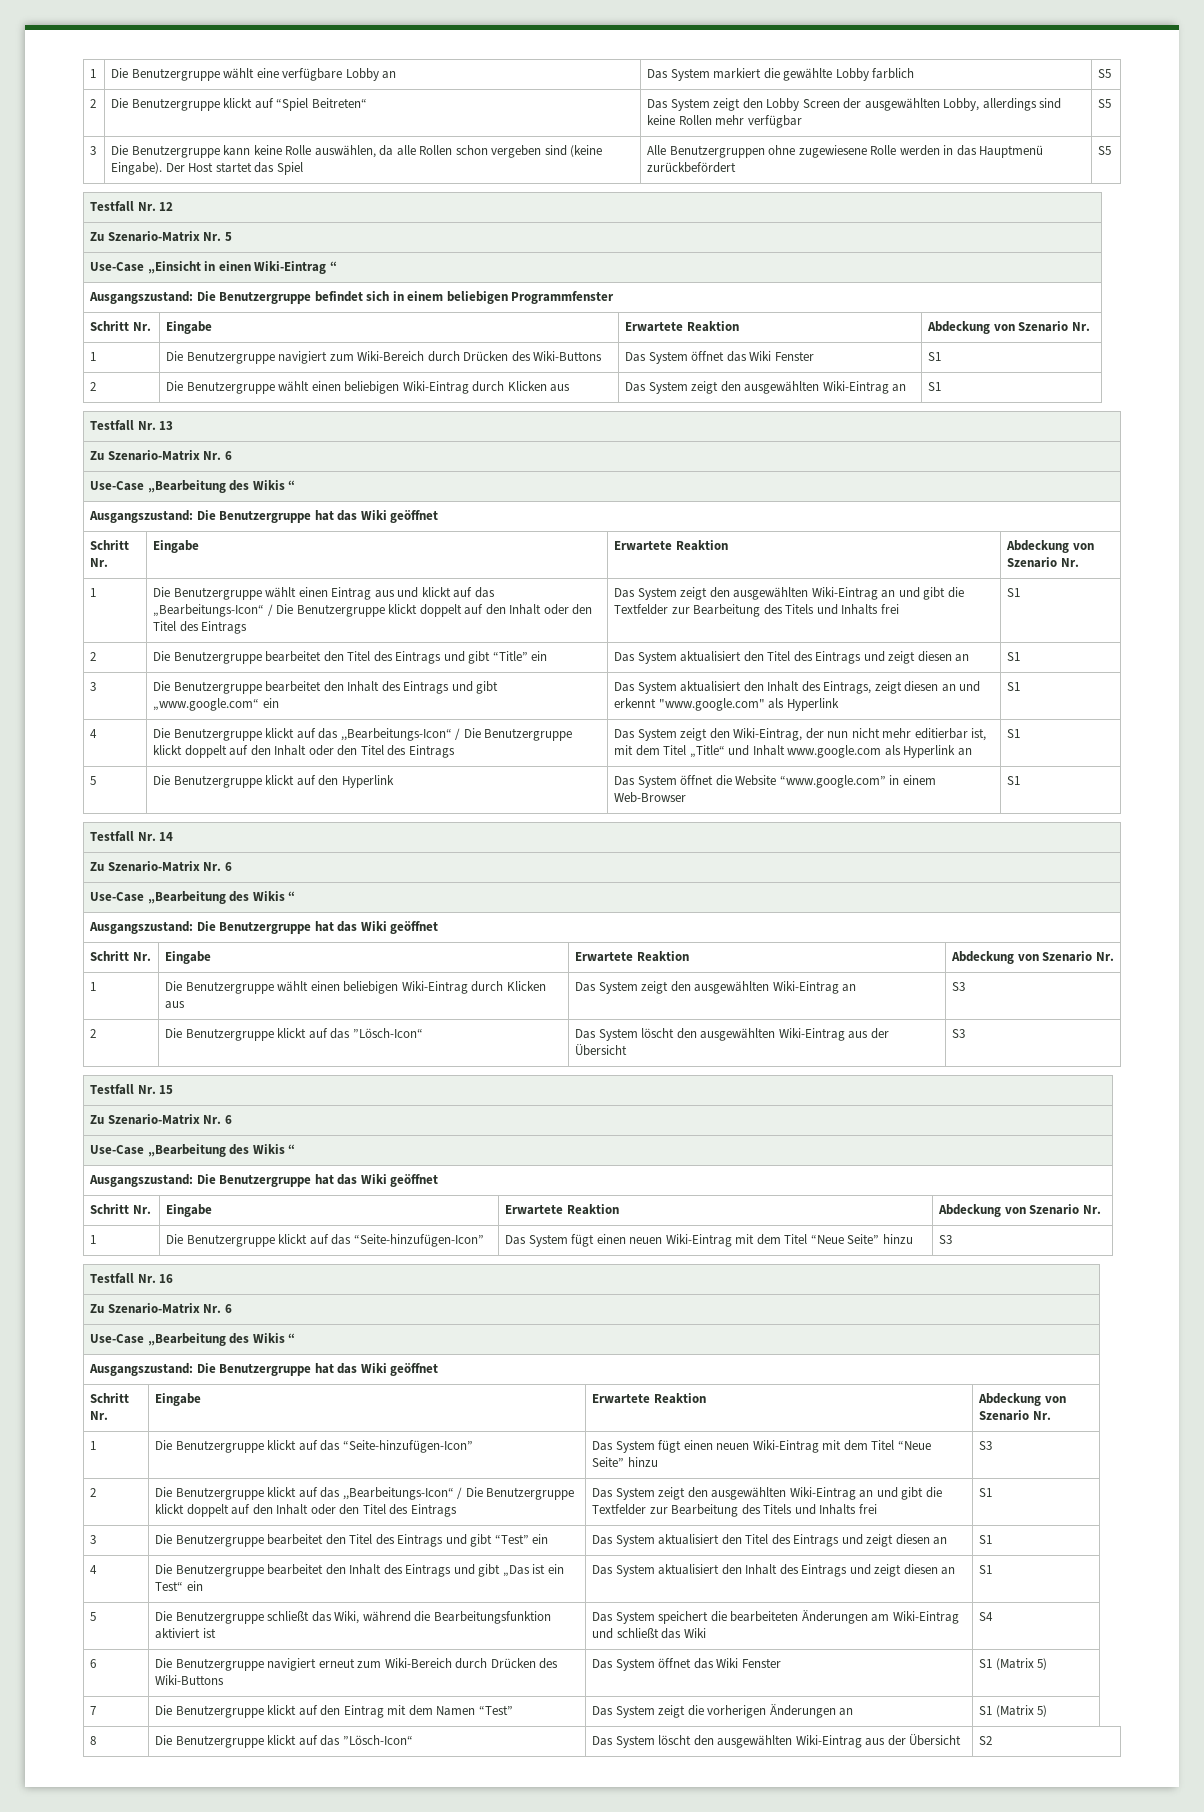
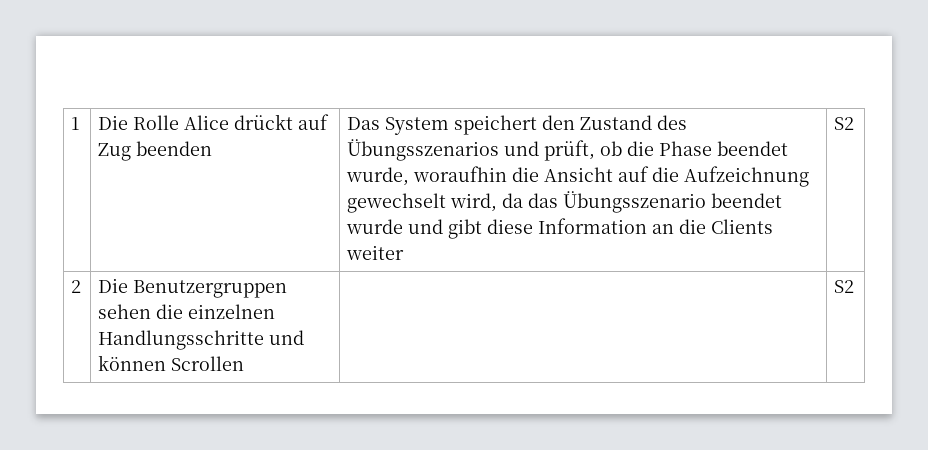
[90,69,97,78] [111,68,397,81] [647,68,915,81] [1098,69,1112,78] [90,99,97,108] [111,98,367,111] [647,98,1062,111] [647,115,802,128] [1098,99,1112,108] [90,146,97,155] [111,145,603,158] [111,162,303,175] [647,145,1044,158] [647,162,737,173] [1098,146,1112,155] [90,201,174,212] [90,231,232,242] [90,261,337,274] [89,291,615,304] [90,321,151,331] [166,321,213,334] [625,321,739,332] [927,321,1090,334] [90,352,97,361] [166,351,603,364] [625,351,814,364] [928,352,942,361] [90,382,97,391] [166,381,571,394] [625,381,907,394] [928,382,942,391] [90,420,174,431] [90,450,232,461] [90,480,296,493] [89,510,439,523] [90,540,130,550] [90,558,109,567] [153,540,200,553] [614,540,728,551] [1006,540,1094,553] [1007,557,1079,568] [90,588,97,597] [153,587,495,600] [153,604,593,617] [153,621,248,634] [614,587,964,600] [614,604,899,617] [1007,588,1021,597] [90,652,97,661] [153,651,548,664] [614,651,970,664] [1007,652,1021,661] [90,682,97,691] [153,681,499,694] [153,698,279,711] [614,681,981,694] [614,698,839,711] [1007,682,1021,691] [90,729,98,738] [153,728,573,741] [153,745,455,758] [614,728,987,741] [614,745,972,758] [1007,729,1021,738] [90,776,97,785] [153,775,394,788] [614,775,936,788] [614,792,687,803] [1007,776,1021,785] [90,831,174,842] [90,861,232,872] [90,891,296,904] [89,921,439,934] [90,951,151,961] [165,951,212,964] [575,951,689,962] [951,951,1114,964] [90,982,97,991] [165,981,546,994] [165,1001,186,1009] [575,981,857,994] [952,982,966,991] [90,1029,97,1038] [165,1028,423,1041] [575,1028,889,1041] [575,1044,628,1056] [952,1029,966,1038] [90,1084,174,1095] [90,1114,232,1125] [90,1144,296,1157] [89,1174,439,1187] [90,1204,151,1214] [166,1204,213,1217] [505,1204,619,1215] [938,1204,1101,1217] [90,1235,97,1244] [166,1234,484,1247] [505,1234,913,1247] [939,1235,953,1244] [90,1273,174,1284] [90,1303,232,1314] [90,1333,296,1346] [89,1363,439,1376] [90,1393,130,1403] [90,1411,109,1420] [155,1393,202,1406] [592,1393,706,1404] [978,1393,1066,1406] [979,1410,1051,1421] [90,1441,97,1450] [155,1440,473,1453] [592,1440,931,1453] [592,1457,658,1467] [979,1441,993,1450] [90,1488,97,1497] [155,1487,575,1500] [155,1504,457,1517] [592,1487,942,1500] [592,1504,877,1517] [979,1488,993,1497] [90,1535,97,1544] [155,1534,549,1547] [592,1534,948,1547] [979,1535,993,1544] [90,1565,98,1574] [155,1564,564,1577] [155,1581,203,1591] [592,1564,956,1577] [979,1565,993,1574] [90,1612,97,1621] [155,1611,551,1624] [155,1628,216,1639] [592,1610,959,1624] [592,1628,706,1639] [979,1612,994,1621] [90,1659,97,1668] [155,1658,559,1671] [155,1675,225,1685] [592,1658,781,1671] [979,1658,1048,1670] [90,1706,97,1715] [155,1705,513,1718] [592,1704,854,1718] [979,1705,1048,1717] [90,1736,97,1745] [155,1735,413,1748] [592,1734,962,1748] 1 | Die Benutzergruppe wählt eine verfügbare Lobby an | Das System markiert die gewählte Lobby farblich | S5 // 2 | Die Benutzergruppe klickt auf “Spiel Beitreten“ | Das System zeigt den Lobby Screen der ausgewählten Lobby, allerdings sind keine Rollen mehr verfügbar | S5 // 3 | Die Benutzergruppe kann keine Rolle auswählen, da alle Rollen schon vergeben sind (keine Eingabe). Der Host startet das Spiel | Alle Benutzergruppen ohne zugewiesene Rolle werden in das Hauptmenü zurückbefördert | S5 // Testfall Nr. 12 // Zu Szenario-Matrix Nr. 5 // Use-Case „Einsicht in einen Wiki-Eintrag “ // Ausgangszustand: Die Benutzergruppe befindet sich in einem beliebigen Programmfenster // Schritt Nr. | Eingabe | Erwartete Reaktion | Abdeckung von Szenario Nr. // 1 | Die Benutzergruppe navigiert zum Wiki-Bereich durch Drücken des Wiki-Buttons | Das System öffnet das Wiki Fenster | S1 // 2 | Die Benutzergruppe wählt einen beliebigen Wiki-Eintrag durch Klicken aus | Das System zeigt den ausgewählten Wiki-Eintrag an | S1 // Testfall Nr. 13 // Zu Szenario-Matrix Nr. 6 // Use-Case „Bearbeitung des Wikis “ // Ausgangszustand: Die Benutzergruppe hat das Wiki geöffnet // Schritt Nr. | Eingabe | Erwartete Reaktion | Abdeckung von Szenario Nr. // 1 | Die Benutzergruppe wählt einen Eintrag aus und klickt auf das „Bearbeitungs-Icon“ / Die Benutzergruppe klickt doppelt auf den Inhalt oder den Titel des Eintrags | Das System zeigt den ausgewählten Wiki-Eintrag an und gibt die Textfelder zur Bearbeitung des Titels und Inhalts frei | S1 // 2 | Die Benutzergruppe bearbeitet den Titel des Eintrags und gibt “Title” ein | Das System aktualisiert den Titel des Eintrags und zeigt diesen an | S1 // 3 | Die Benutzergruppe bearbeitet den Inhalt des Eintrags und gibt „www.google.com“ ein | Das System aktualisiert den Inhalt des Eintrags, zeigt diesen an und erkennt "www.google.com" als Hyperlink | S1 // 4 | Die Benutzergruppe klickt auf das ,,Bearbeitungs-Icon“ / Die Benutzergruppe klickt doppelt auf den Inhalt oder den Titel des Eintrags | Das System zeigt den Wiki-Eintrag, der nun nicht mehr editierbar ist, mit dem Titel „Title“ und Inhalt www.google.com als Hyperlink an | S1 // 5 | Die Benutzergruppe klickt auf den Hyperlink | Das System öffnet die Website “www.google.com” in einem Web-Browser | S1 // Testfall Nr. 14 // Zu Szenario-Matrix Nr. 6 // Use-Case „Bearbeitung des Wikis “ // Ausgangszustand: Die Benutzergruppe hat das Wiki geöffnet // Schritt Nr. | Eingabe | Erwartete Reaktion | Abdeckung von Szenario Nr. // 1 | Die Benutzergruppe wählt einen beliebigen Wiki-Eintrag durch Klicken aus | Das System zeigt den ausgewählten Wiki-Eintrag an | S3 // 2 | Die Benutzergruppe klickt auf das ”Lösch-Icon“ | Das System löscht den ausgewählten Wiki-Eintrag aus der Übersicht | S3 // Testfall Nr. 15 // Zu Szenario-Matrix Nr. 6 // Use-Case „Bearbeitung des Wikis “ // Ausgangszustand: Die Benutzergruppe hat das Wiki geöffnet // Schritt Nr. | Eingabe | Erwartete Reaktion | Abdeckung von Szenario Nr. // 1 | Die Benutzergruppe klickt auf das “Seite-hinzufügen-Icon” | Das System fügt einen neuen Wiki-Eintrag mit dem Titel “Neue Seite” hinzu | S3 // Testfall Nr. 16 // Zu Szenario-Matrix Nr. 6 // Use-Case „Bearbeitung des Wikis “ // Ausgangszustand: Die Benutzergruppe hat das Wiki geöffnet // Schritt Nr. | Eingabe | Erwartete Reaktion | Abdeckung von Szenario Nr. // 1 | Die Benutzergruppe klickt auf das “Seite-hinzufügen-Icon” | Das System fügt einen neuen Wiki-Eintrag mit dem Titel “Neue Seite” hinzu | S3 // 2 | Die Benutzergruppe klickt auf das ,,Bearbeitungs-Icon“ / Die Benutzergruppe klickt doppelt auf den Inhalt oder den Titel des Eintrags | Das System zeigt den ausgewählten Wiki-Eintrag an und gibt die Textfelder zur Bearbeitung des Titels und Inhalts frei | S1 // 3 | Die Benutzergruppe bearbeitet den Titel des Eintrags und gibt “Test” ein | Das System aktualisiert den Titel des Eintrags und zeigt diesen an | S1 // 4 | Die Benutzergruppe bearbeitet den Inhalt des Eintrags und gibt „Das ist ein Test“ ein | Das System aktualisiert den Inhalt des Eintrags und zeigt diesen an | S1 // 5 | Die Benutzergruppe schließt das Wiki, während die Bearbeitungsfunktion aktiviert ist | Das System speichert die bearbeiteten Änderungen am Wiki-Eintrag und schließt das Wiki | S4 // 6 | Die Benutzergruppe navigiert erneut zum Wiki-Bereich durch Drücken des Wiki-Buttons | Das System öffnet das Wiki Fenster | S1 (Matrix 5) // 7 | Die Benutzergruppe klickt auf den Eintrag mit dem Namen “Test” | Das System zeigt die vorherigen Änderungen an | S1 (Matrix 5) // 8 | Die Benutzergruppe klickt auf das ”Lösch-Icon“ | Das System löscht den ausgewählten Wiki-Eintrag aus der Übersicht -> [71,117,80,130] [98,114,330,130] [98,141,213,161] [347,115,688,135] [347,139,789,161] [346,166,810,187] [347,191,783,213] [346,218,774,239] [346,245,405,260] [834,117,855,130] [71,280,82,293] [98,278,288,298] [98,304,276,319] [98,330,305,350] [98,355,245,371] 1 | Die Rolle Alice drückt auf Zug beenden | Das System speichert den Zustand des Übungsszenarios und prüft, ob die Phase beendet wurde, woraufhin die Ansicht auf die Aufzeichnung gewechselt wird, da das Übungsszenario beendet wurde und gibt diese Information an die Clients weiter | S2 // 2 | Die Benutzergruppen sehen die einzelnen Handlungsschritte und können Scrollen |

